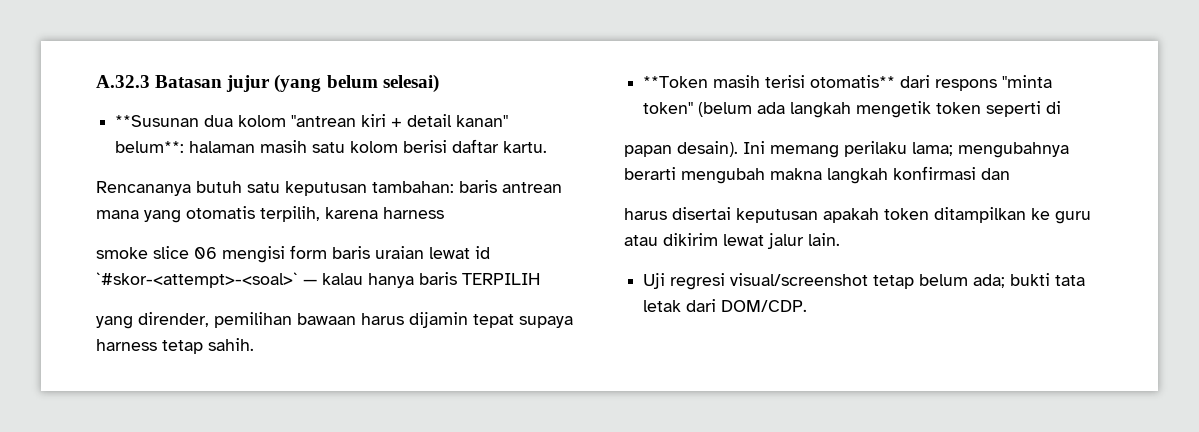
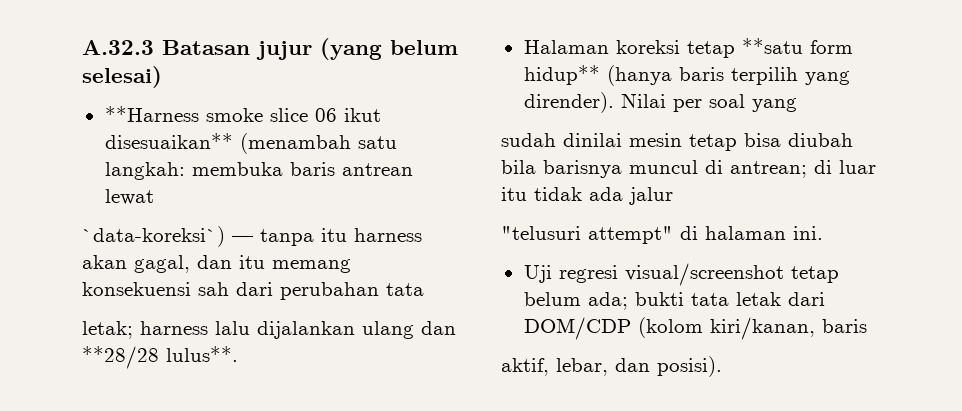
[115,114,509,127] [115,139,548,153] [96,180,562,196] [96,206,444,223] [96,245,490,263] [96,272,540,288] [96,312,573,329] [96,338,254,354] [643,75,1053,91] [643,101,1062,118] [624,141,1069,158] [624,166,1010,184] [624,207,1091,224] [624,233,840,249] **Susunan dua kolom "antrean kiri + detail kanan" belum**: halaman masih satu kolom berisi daftar kartu. // Rencananya butuh satu keputusan tambahan: baris antrean mana yang otomatis terpilih, karena harness // smoke slice 06 mengisi form baris uraian lewat id `#skor-<attempt>-<soal>` — kalau hanya baris TERPILIH // yang dirender, pemilihan bawaan harus dijamin tepat supaya harness tetap sahih. // **Token masih terisi otomatis** dari respons "minta token" (belum ada langkah mengetik token seperti di // papan desain). Ini memang perilaku lama; mengubahnya berarti mengubah makna langkah konfirmasi dan // harus disertai keputusan apakah token ditampilkan ke guru atau dikirim lewat jalur lain. -> [104,106,381,122] [104,133,397,154] [104,162,413,180] [104,189,154,205] [82,226,422,247] [82,255,351,273] [82,282,424,300] [82,321,456,339] [82,346,238,369] [523,38,853,58] [523,65,850,86] [523,92,797,113] [501,133,853,151] [501,160,876,178] [501,187,673,205] [501,226,823,244] **Harness smoke slice 06 ikut disesuaikan** (menambah satu langkah: membuka baris antrean lewat // `data-koreksi`) — tanpa itu harness akan gagal, dan itu memang konsekuensi sah dari perubahan tata // letak; harness lalu dijalankan ulang dan **28/28 lulus**. // Halaman koreksi tetap **satu form hidup** (hanya baris terpilih yang dirender). Nilai per soal yang // sudah dinilai mesin tetap bisa diubah bila barisnya muncul di antrean; di luar itu tidak ada jalur // "telusuri attempt" di halaman ini.
[721,300,808,312] DOM/CDP. -> [523,317,867,340] [501,356,722,377] DOM/CDP (kolom kiri/kanan, baris // aktif, lebar, dan posisi).

